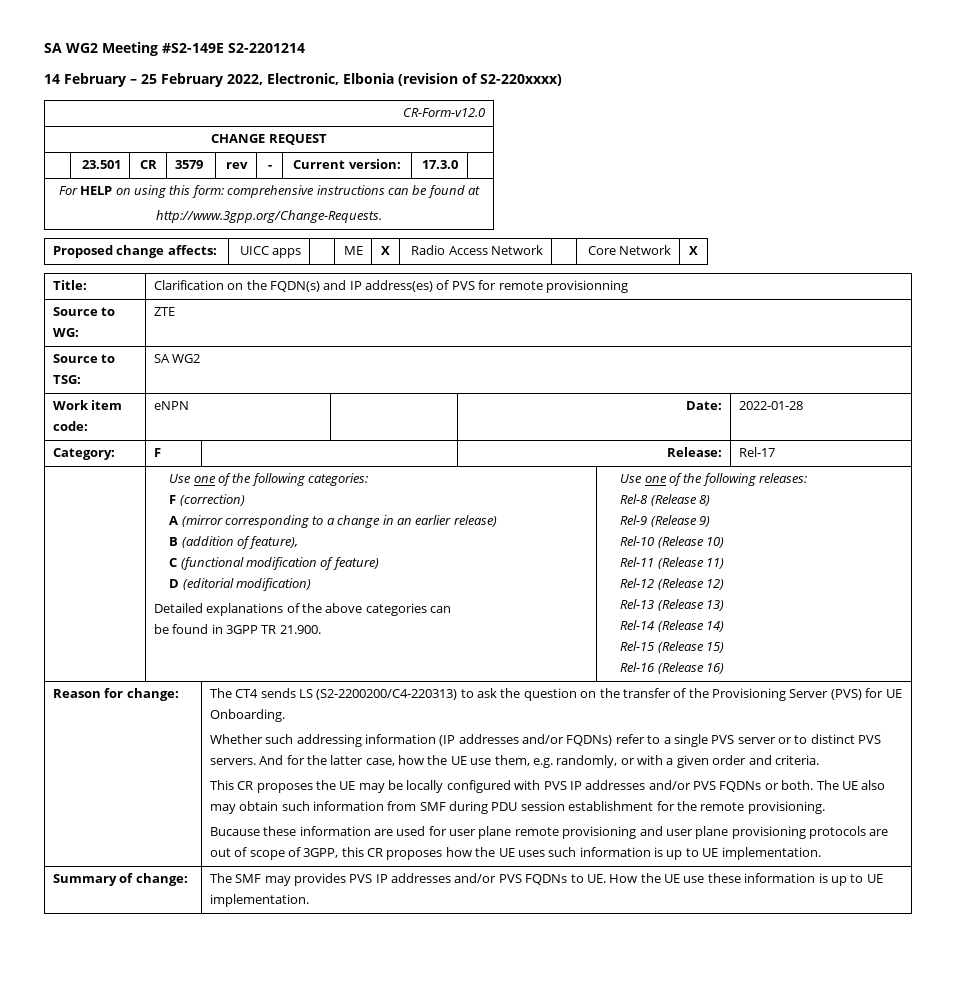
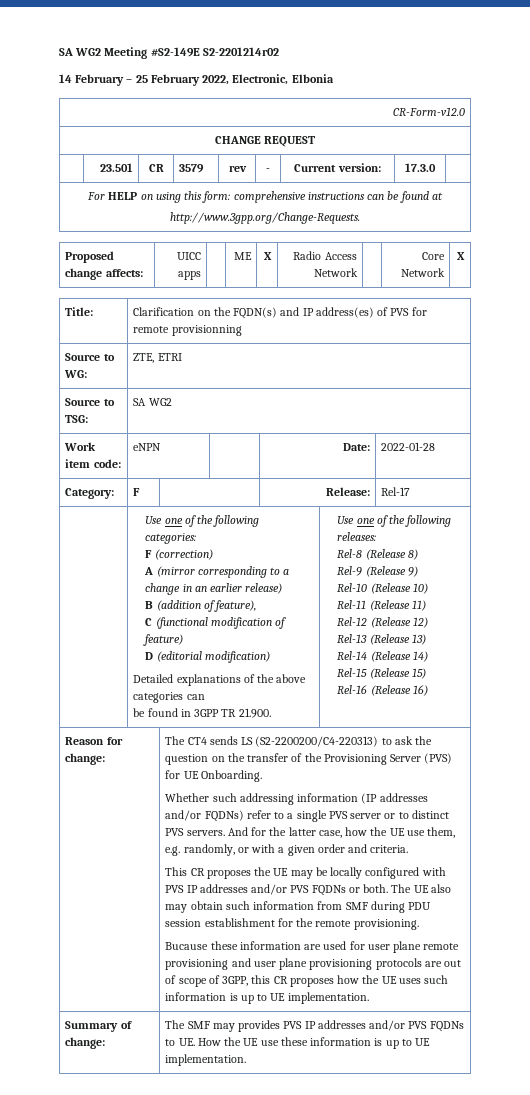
[228,43,305,53] S2-2201214 -> [202,47,279,56] S2-2201214r02
[398,73,562,86] (revision of S2-220xxxx) -> (334, 78) none
[153,307,175,316] ZTE -> [133,353,182,363] ZTE, ETRI

